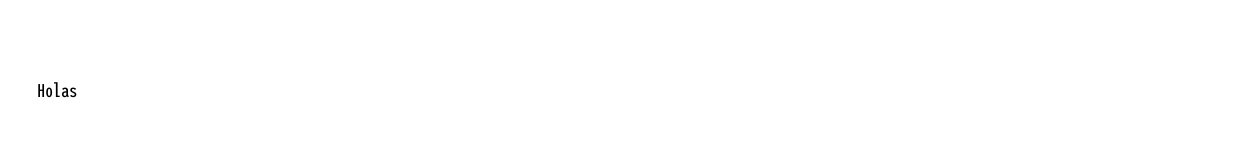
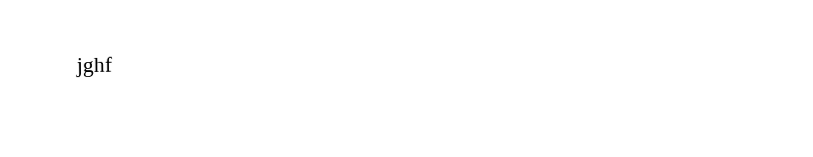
[37,82,77,98] Holas -> [75,56,113,78] jghf

